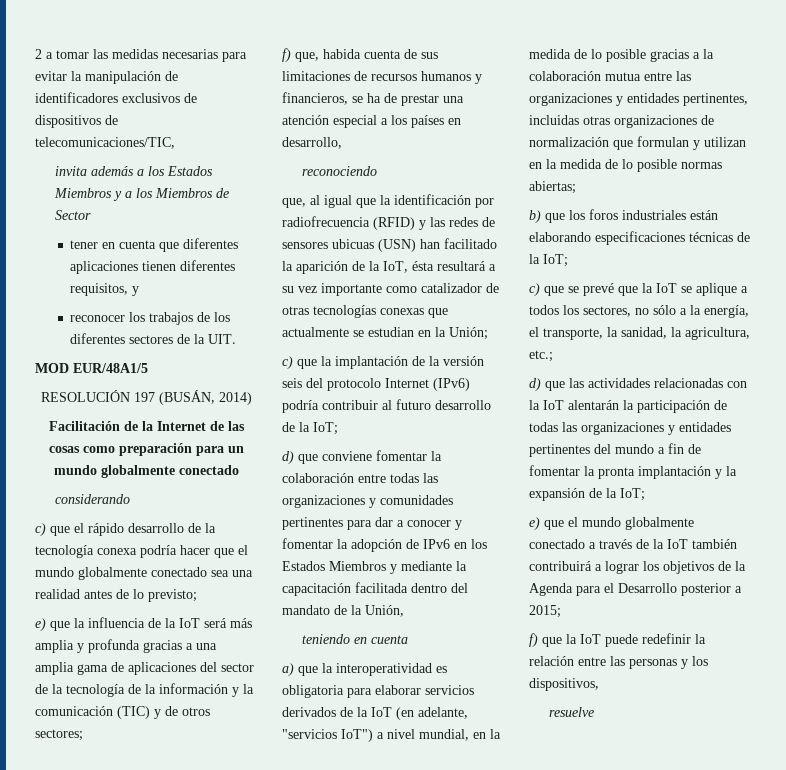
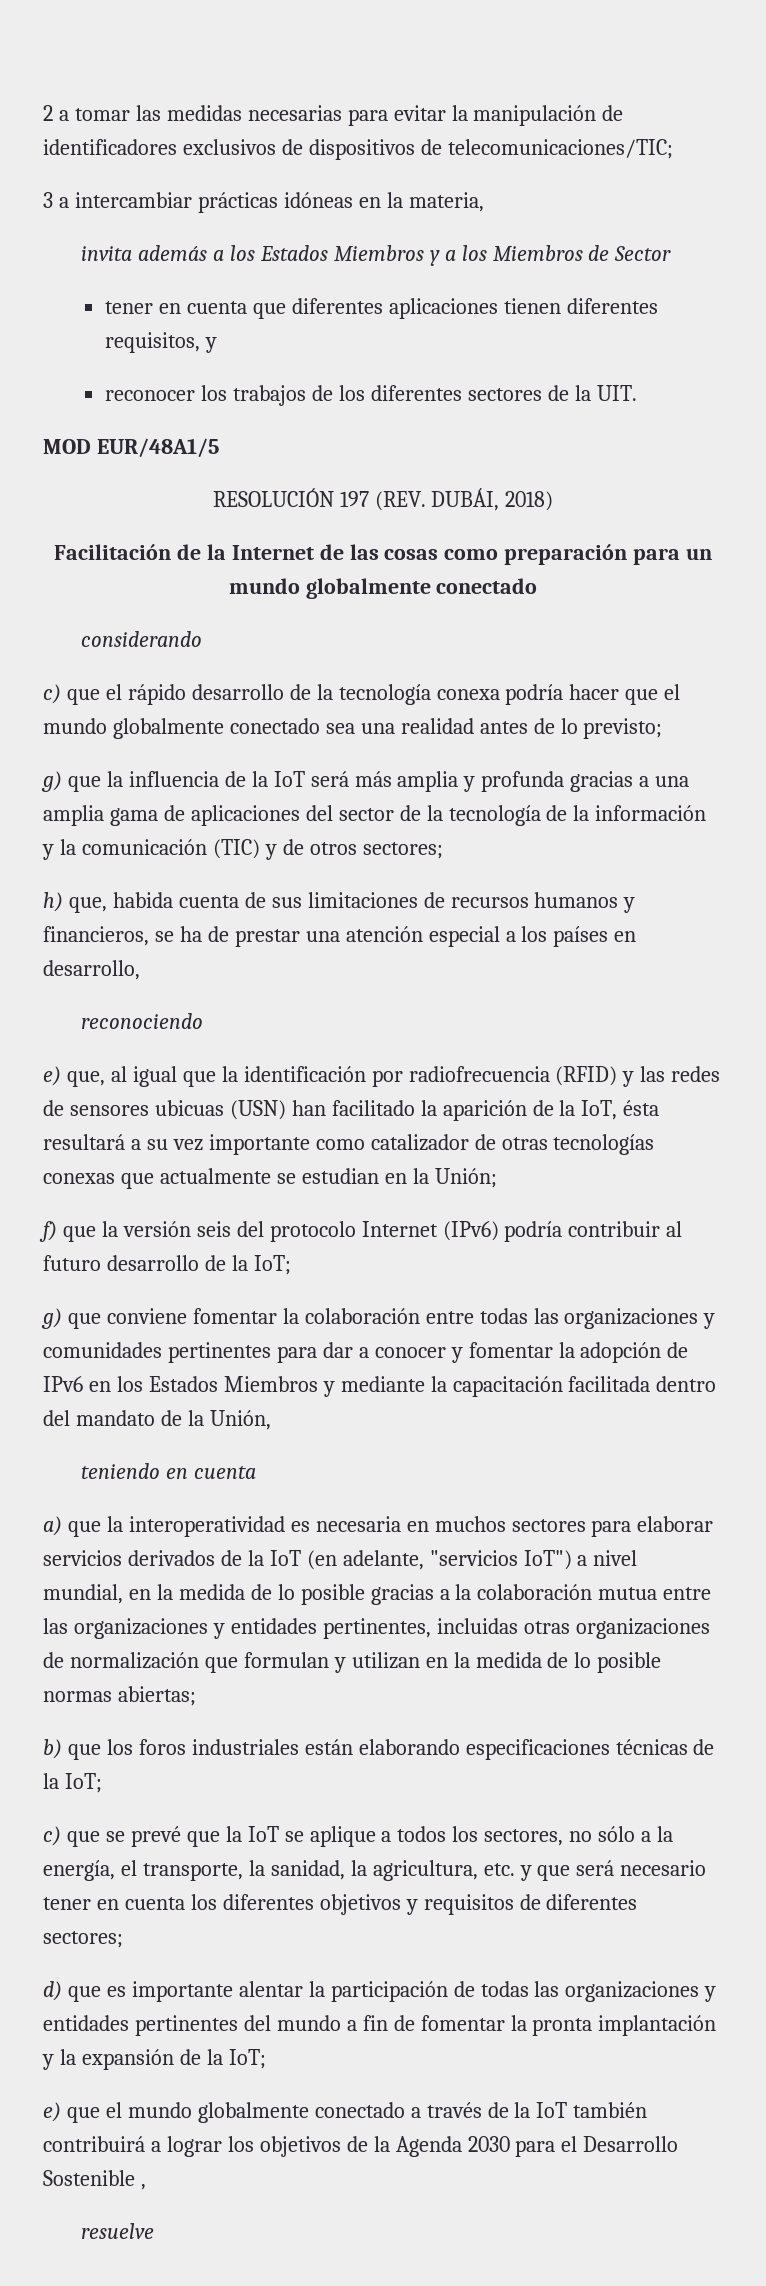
[35,137,175,149] telecomunicaciones/TIC, -> [447,139,673,159] [43,192,484,213] telecomunicaciones/TIC; // 3 a intercambiar prácticas idóneas en la materia,
[158,390,252,405] (BUSÁN, 2014) -> [374,488,554,511] (REV. DUBÁI, 2018)
[35,618,46,631] e) -> [41,771,62,792] g)
[282,48,291,62] f) -> [43,892,63,912] h)
(377, 171) none -> [43,1066,61,1086] e)
[282,356,440,369] c) que la implantación de la -> [39,1221,118,1242] f) que la
[282,451,294,464] d) -> [41,1308,62,1329] g)
[282,685,344,698] obligatoria -> [315,1516,586,1532] necesaria en muchos sectores
[529,350,553,362] [529,378,747,391] [529,400,619,410] etc.; // d) que las actividades relacionadas con la IoT alentarán -> [483,1860,707,1881] [43,1894,638,1915] [43,1931,123,1948] [43,1981,303,2002] etc. y que será necesario tener en cuenta los diferentes objetivos y requisitos de diferentes sectores; // d) que es importante alentar
(573, 589) none -> [467,2136,510,2152] 2030
[681,583,742,596] [529,605,561,618] [529,633,706,647] [529,656,708,669] [529,678,599,691] posterior a 2015; // f) que la IoT puede redefinir la relación entre las personas y los dispositivos, -> [43,2170,146,2190] Sostenible ,

